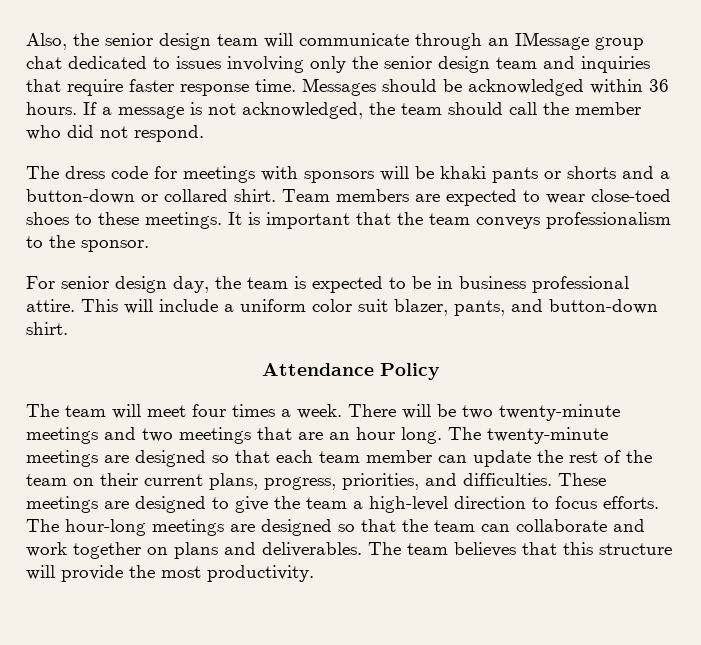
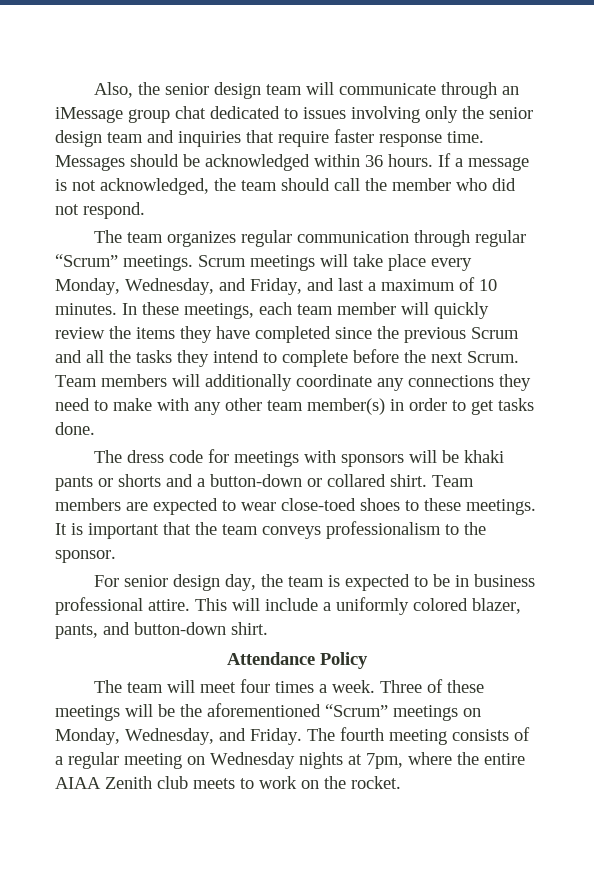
[515,32,589,50] IMessage -> [55,107,123,123] iMessage
(204, 133) none -> [93,230,526,247] [55,254,472,271] [55,277,497,295] [55,302,489,319] [55,326,519,343] [55,349,519,367] [55,374,531,391] [55,398,534,415] [55,422,95,435] // The team organizes regular communication through regular “Scrum” meetings. Scrum meetings will take place every Monday, Wednesday, and Friday, and last a maximum of 10 minutes. In these meetings, each team member will quickly review the items they have completed since the previous Scrum and all the tasks they intend to complete before the next Scrum. Team members will additionally coordinate any connections they need to make with any other team member(s) in order to get tasks done.
[240,299,388,312] uniform color suit -> [336,597,468,615] uniformly colored
[348,404,620,421] [26,427,608,444] [26,450,652,467] [26,473,606,490] [26,496,659,513] [26,519,645,536] [26,542,672,559] [26,565,314,582] There will be two twenty-minute meetings and two meetings that are an hour long. The twenty-minute meetings are designed so that each team member can update the rest of the team on their current plans, progress, priorities, and difficulties. These meetings are designed to give the team a high-level direction to focus efforts. The hour-long meetings are designed so that the team can collaborate and work together on plans and deliverables. The team believes that this structure will provide the most productivity. -> [379,679,484,693] [55,703,481,721] [55,727,530,745] [55,752,525,769] [55,776,401,789] Three of these meetings will be the aforementioned “Scrum” meetings on Monday, Wednesday, and Friday. The fourth meeting consists of a regular meeting on Wednesday nights at 7pm, where the entire AIAA Zenith club meets to work on the rocket.

